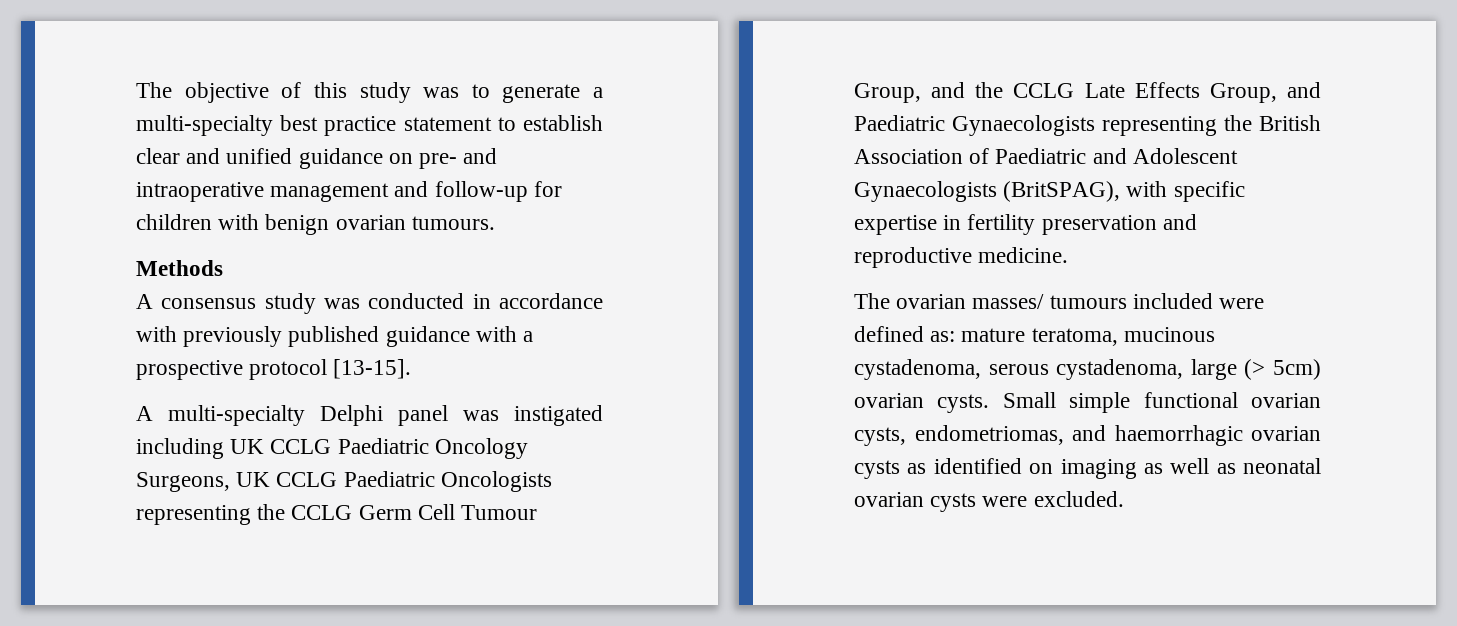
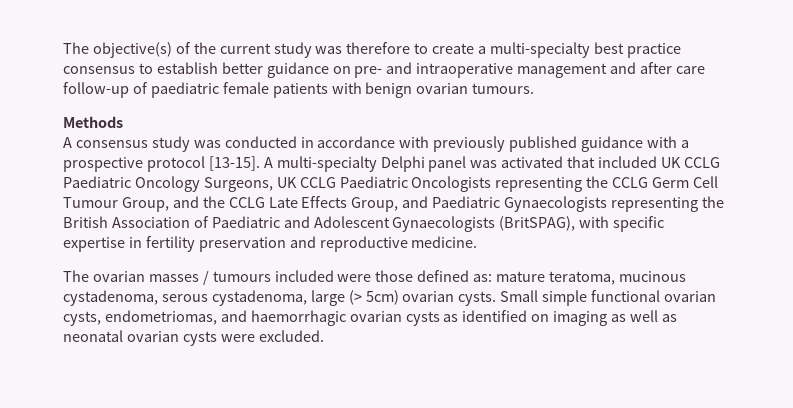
[136,82,581,103] The objective of this study was to generate -> [63,42,475,58] The objective(s) of the current study was therefore to create
[403,117,492,131] statement -> [63,66,135,74] consensus
[136,148,293,164] clear and unified -> [221,62,263,74] better
[434,181,562,202] [136,214,212,230] follow-up for children -> [640,62,705,74] [63,82,328,98] after care follow-up of paediatric female patients
(412, 369) // -> (260, 163) none
[514,405,603,426] [136,438,224,459] instigated including -> [501,156,658,168] activated that included
[972,294,1045,309] masses/ -> [148,270,209,285] masses /
(1265, 303) none -> [375,270,414,282] those

